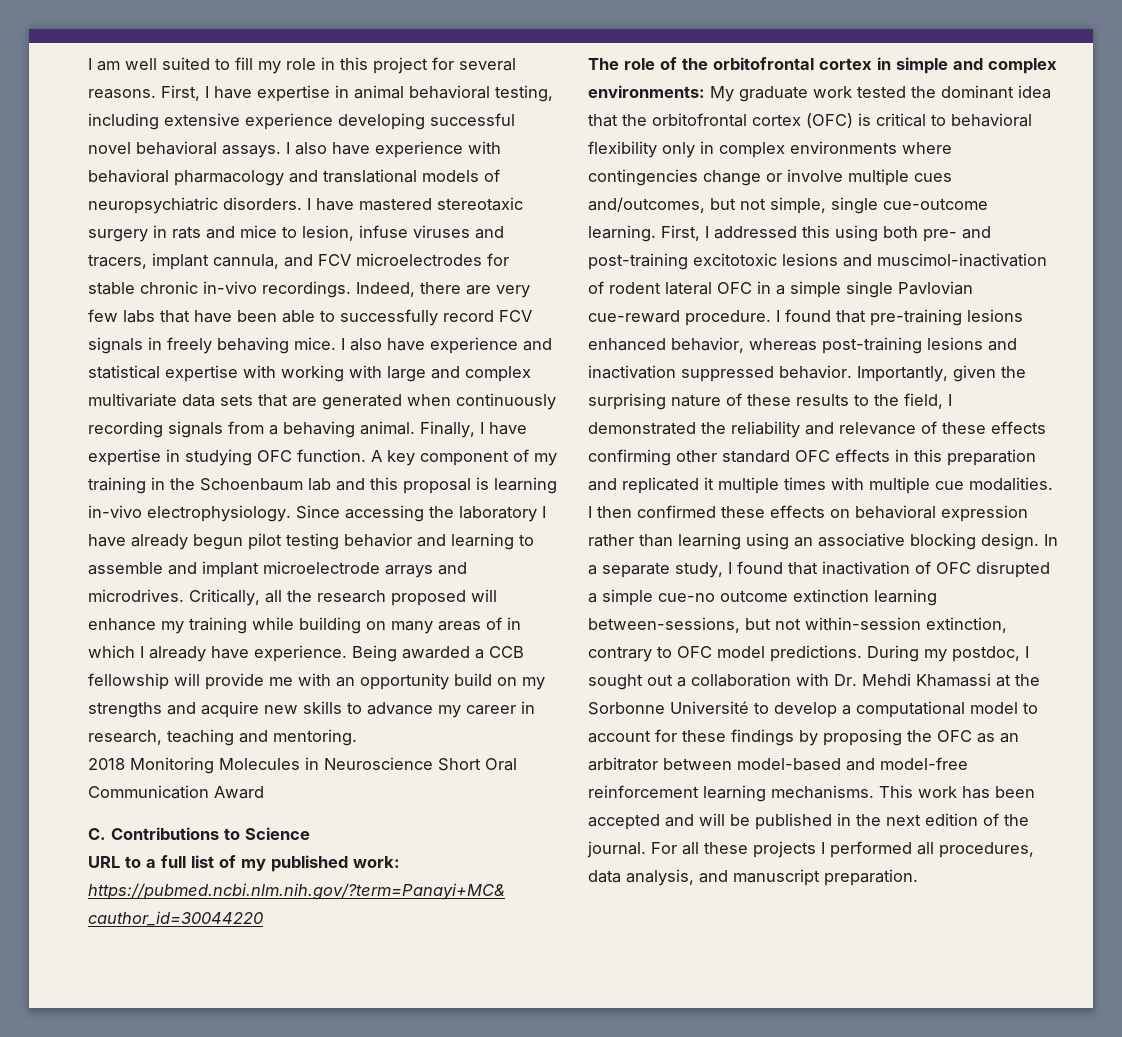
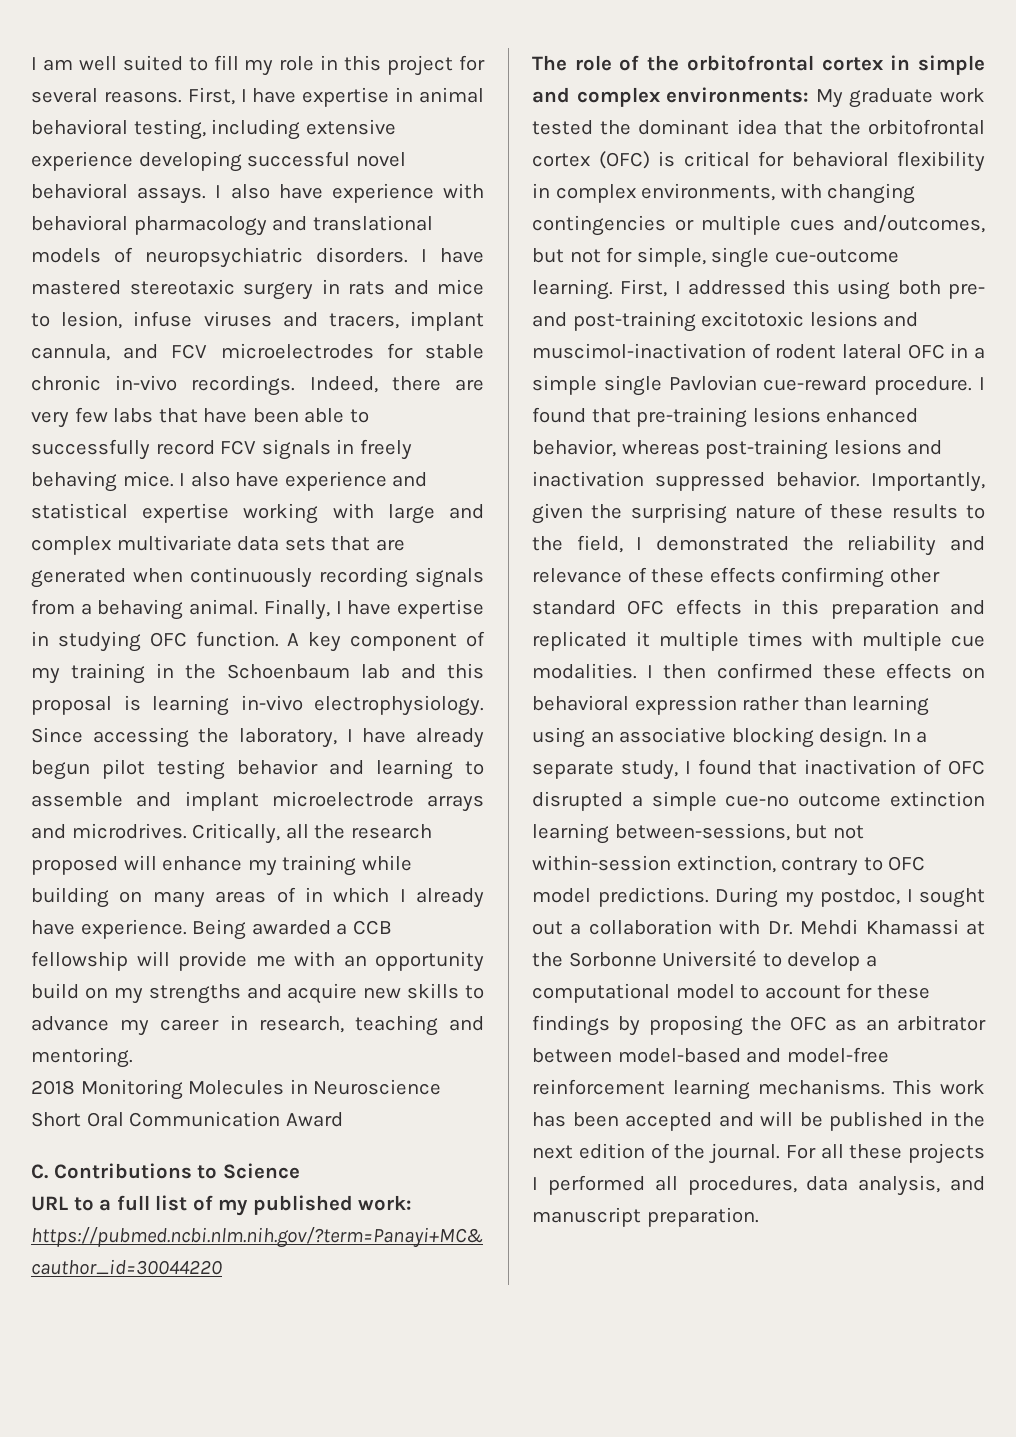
[243,365,276,378] with -> (230, 513) none
[459,506,537,522] laboratory -> [239,728,338,748] laboratory,
[931,114,946,126] to -> [758,151,784,167] for
[662,142,695,158] only -> (985, 161) none
[790,141,952,154] [588,169,843,186] environments where contingencies change or involve -> [641,183,916,204] [532,215,694,236] environments, with changing contingencies or
(766, 204) none -> [606,247,633,263] for

